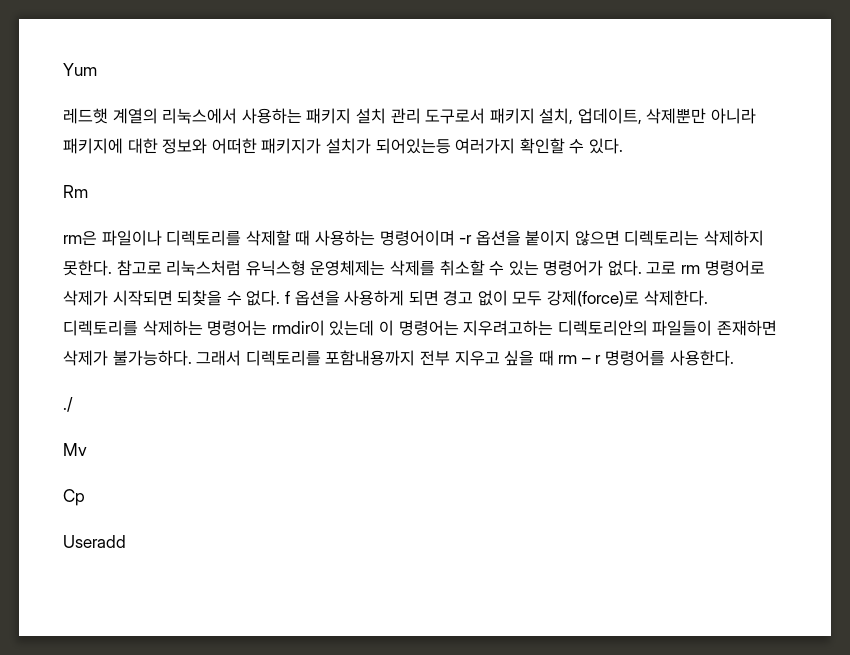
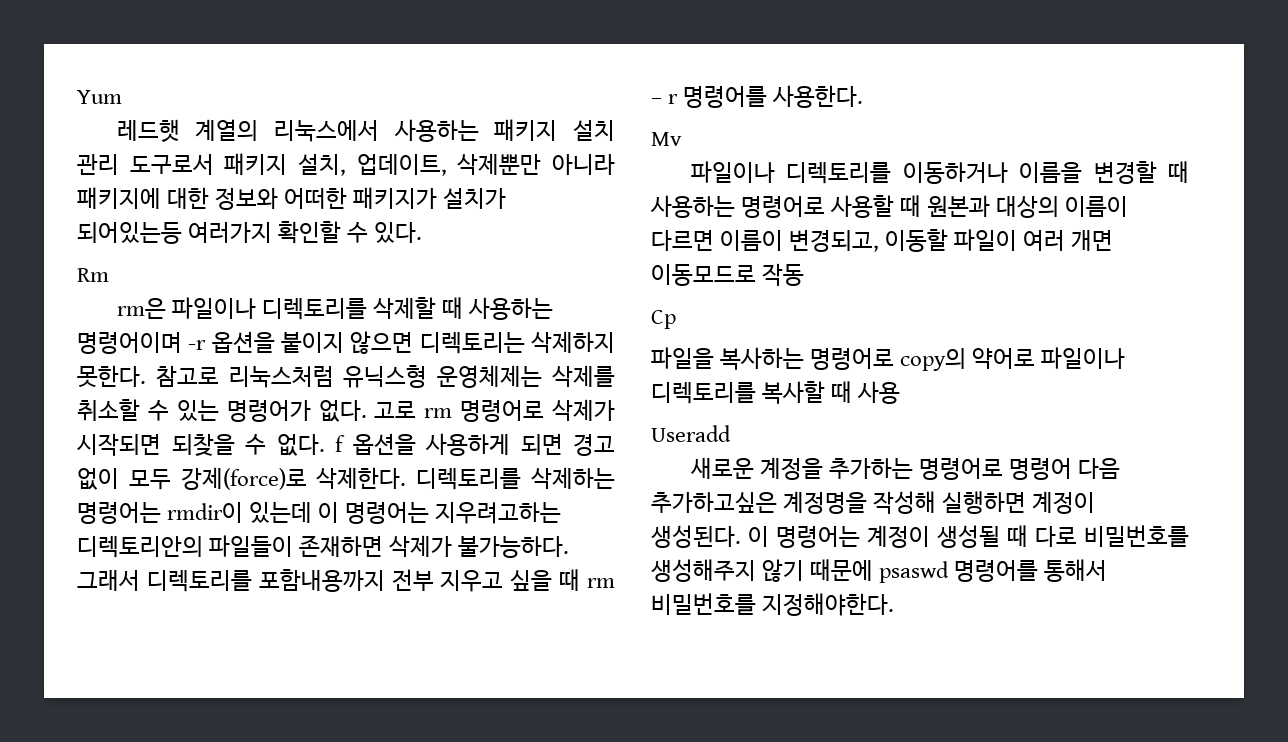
[63,397,73,412] [63,443,87,456] [63,489,85,506] [63,535,126,548] ./ // Mv // Cp // Useradd -> [651,132,682,146] [690,161,1189,184] [650,195,1129,218] [651,229,1114,252] [651,263,805,286] [651,310,676,329] [651,347,1126,371] [651,381,901,404] [651,425,731,442] [689,457,1121,480] [651,491,1096,514] [651,525,1189,548] [651,559,1108,583] [651,593,895,616] Mv // 파일이나 디렉토리를 이동하거나 이름을 변경할 때 사용하는 명령어로 사용할 때 원본과 대상의 이름이 다르면 이름이 변경되고, 이동할 파일이 여러 개면 이동모드로 작동 // Cp // 파일을 복사하는 명령어로 copy의 약어로 파일이나 디렉토리를 복사할 때 사용 // Useradd // 새로운 계정을 추가하는 명령어로 명령어 다음 추가하고싶은 계정명을 작성해 실행하면 계정이 생성된다. 이 명령어는 계정이 생성될 때 다로 비밀번호를 생성해주지 않기 때문에 psaswd 명령어를 통해서 비밀번호를 지정해야한다.

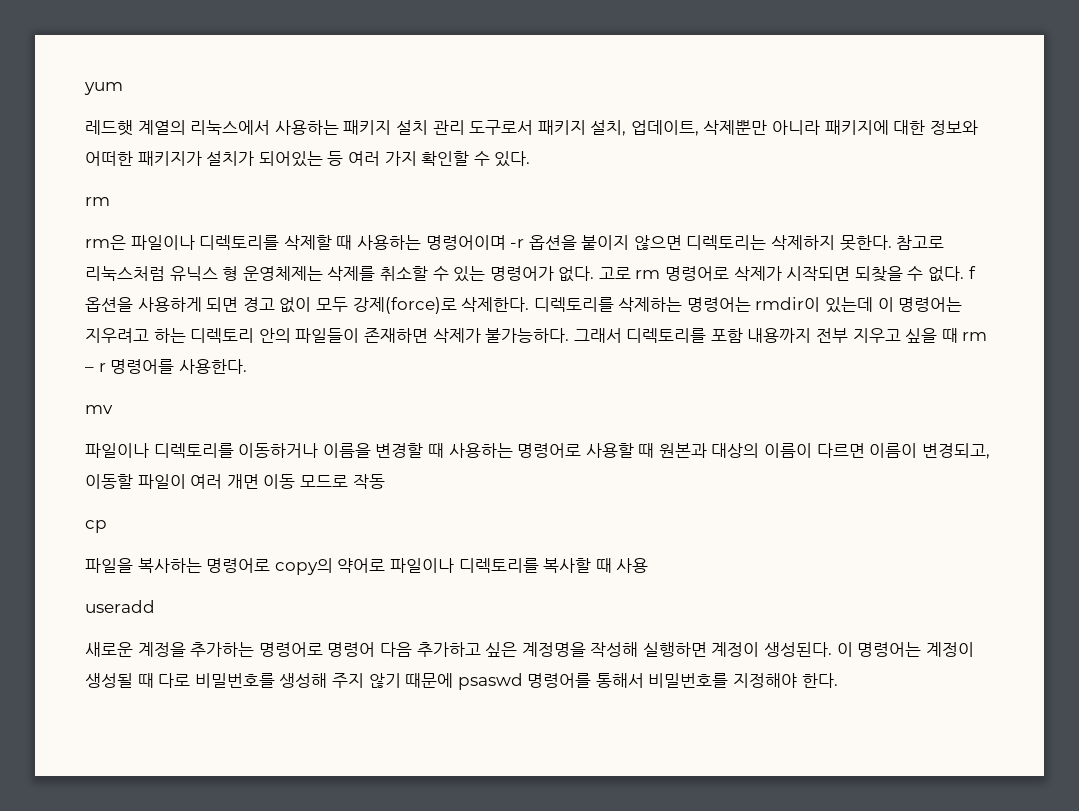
[77,90,122,104] Yum -> [84,82,123,95] yum
[77,222,273,244] 되어있는등 여러가지 -> [258,151,417,167] 되어있는 등 여러 가지
[77,268,109,282] Rm -> [85,197,110,206] rm
[343,365,428,388] 유닉스형 -> [169,266,239,281] 유닉스 형
[435,502,562,524] [77,536,203,558] 지우려고하는 디렉토리안의 -> [85,328,291,343] 지우려고 하는 디렉토리 안의
[258,569,385,592] 포함내용까지 -> [710,328,812,343] 포함 내용까지
[651,132,682,146] Mv -> [85,405,113,414] mv
[651,264,756,286] 이동모드로 -> [263,474,348,489] 이동 모드로
[651,310,676,329] Cp -> [85,520,107,533] cp
[651,425,731,442] Useradd -> [85,600,155,613] useradd
[651,492,777,513] 추가하고싶은 -> [416,642,518,657] 추가하고 싶은
[651,559,756,582] 생성해주지 -> [279,673,364,688] 생성해 주지
[762,593,895,616] 지정해야한다. -> [733,673,838,688] 지정해야 한다.

